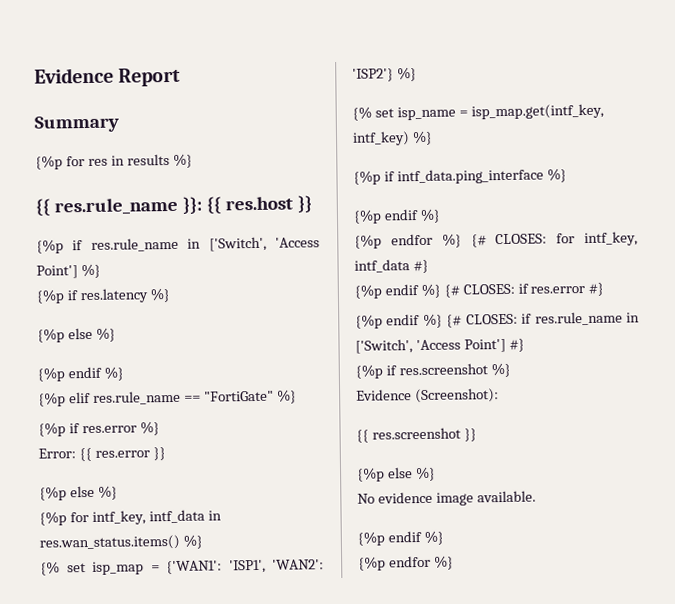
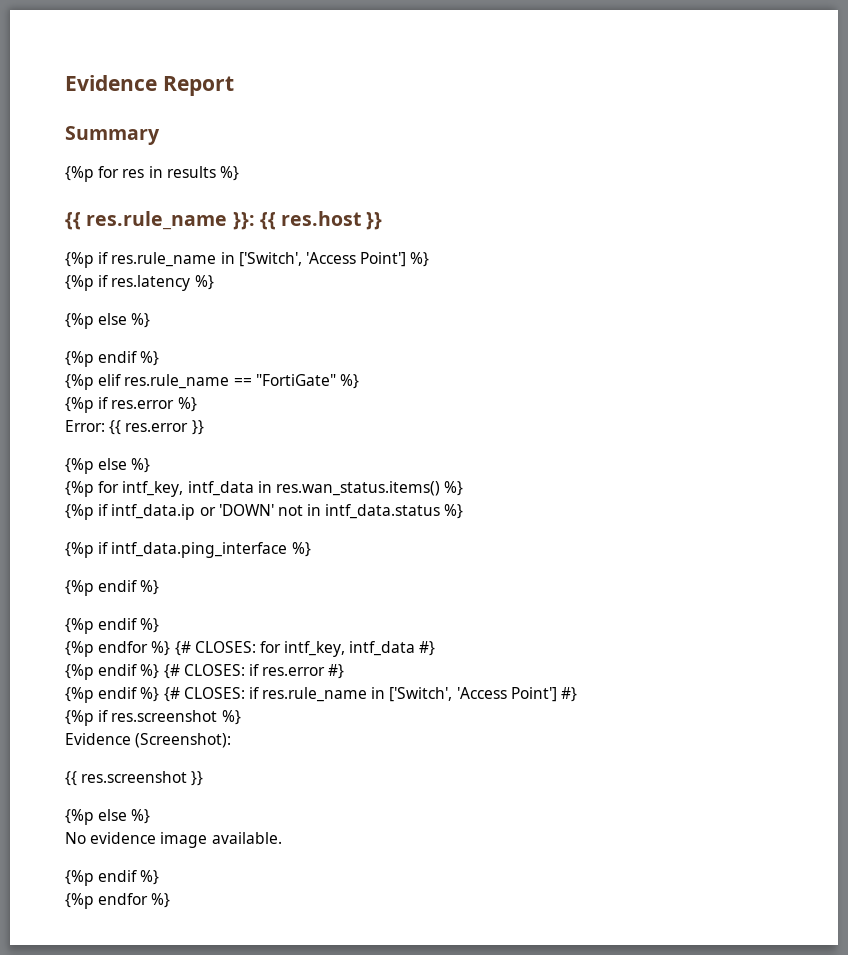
[40,559,324,576] [352,67,417,82] [352,103,604,121] [352,131,410,146] {% set isp_map = {'WAN1': 'ISP1', 'WAN2': 'ISP2'} %} // {% set isp_name = isp_map.get(intf_key, intf_key) -> [65,504,441,520] {%p if intf_data.ip or 'DOWN' not in intf_data.status
(441, 216) none -> [65,618,160,634] // {%p endif %}

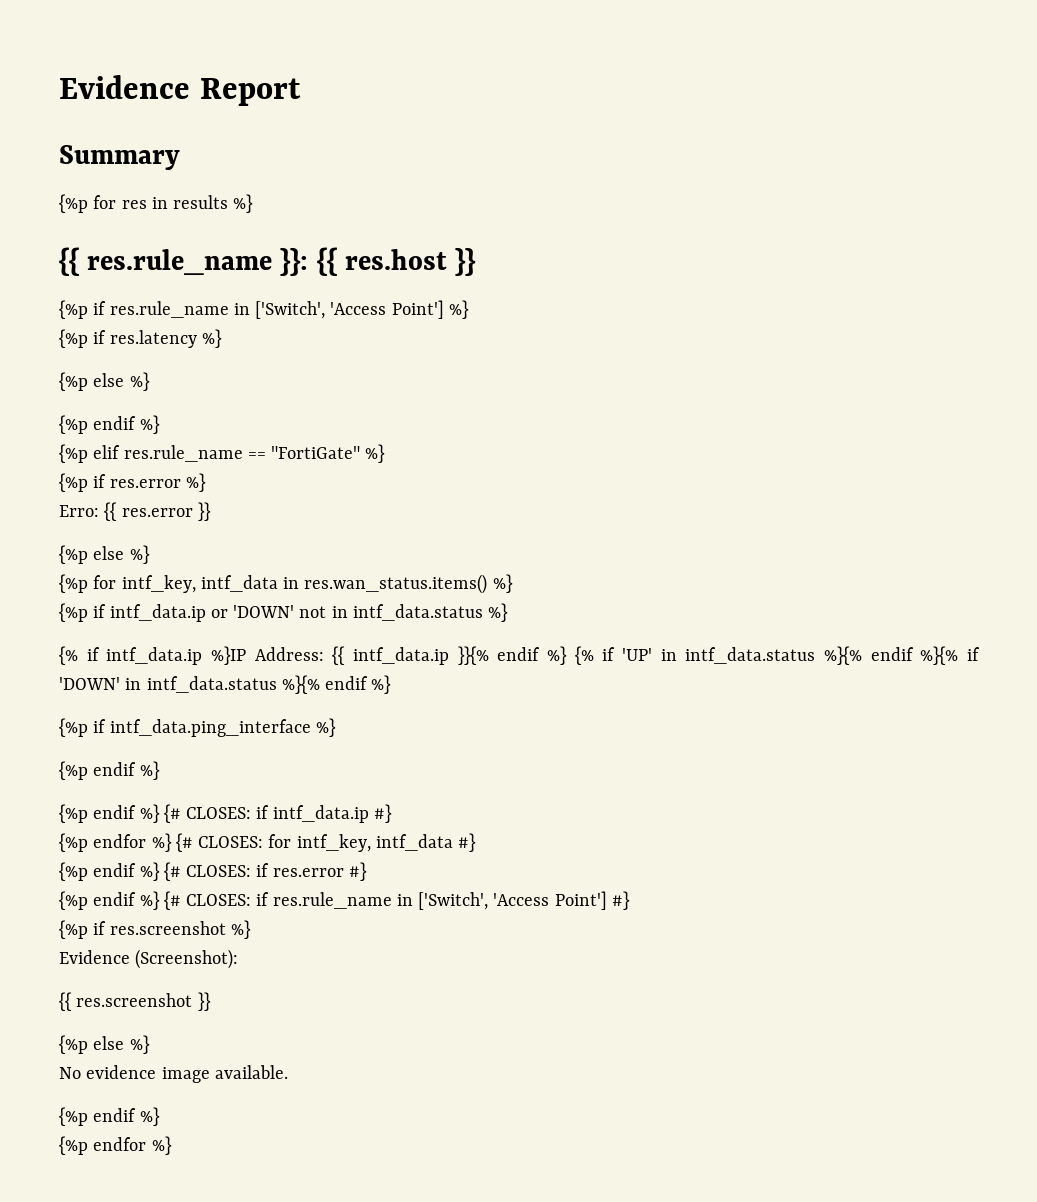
[65,420,105,432] Error: -> [59,505,99,517] Erro:
(464, 511) none -> [59,646,980,665] [59,675,392,694] // {% if intf_data.ip %}IP Address: {{ intf_data.ip }}{% endif %} {% if 'UP' in intf_data.status %}{% endif %}{% if 'DOWN' in intf_data.status %}{% endif %}
(160, 625) none -> [163,804,392,823] {# CLOSES: if intf_data.ip #}

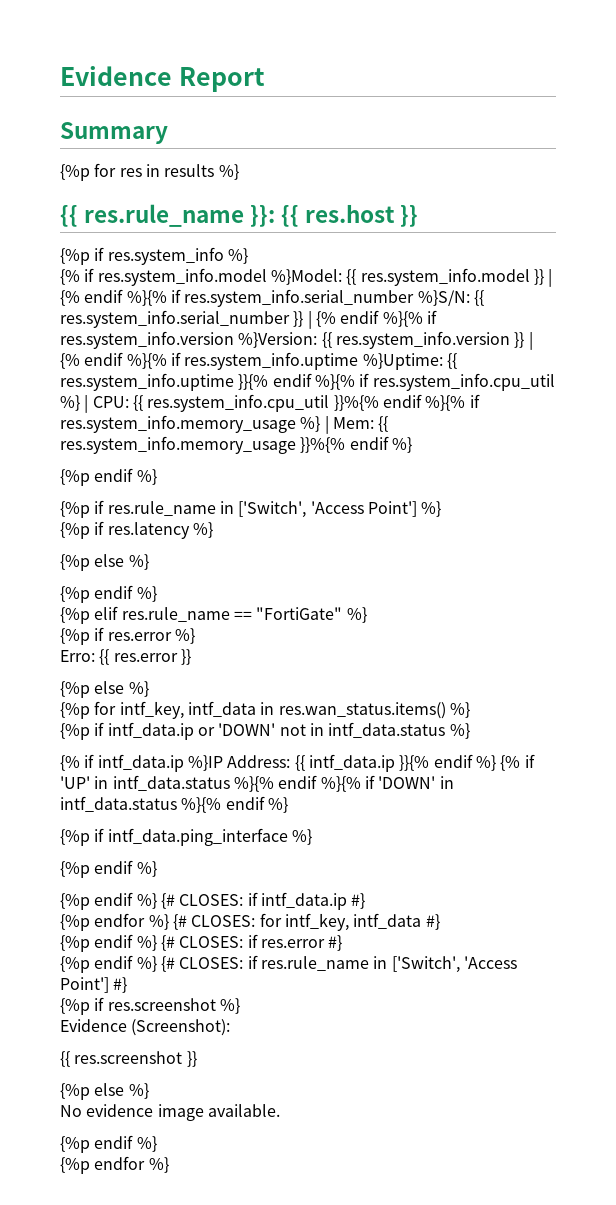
(477, 262) none -> [60,247,248,265] [60,268,553,287] [60,289,484,307] [60,310,437,329] [60,331,533,350] [60,352,457,370] [60,373,555,391] [60,394,480,413] [60,415,389,434] [60,436,412,454] [60,468,157,486] // {%p if res.system_info %} // {% if res.system_info.model %}Model: {{ res.system_info.model }} | {% endif %}{% if res.system_info.serial_number %}S/N: {{ res.system_info.serial_number }} | {% endif %}{% if res.system_info.version %}Version: {{ res.system_info.version }} | {% endif %}{% if res.system_info.uptime %}Uptime: {{ res.system_info.uptime }}{% endif %}{% if res.system_info.cpu_util %} | CPU: {{ res.system_info.cpu_util }}%{% endif %}{% if res.system_info.memory_usage %} | Mem: {{ res.system_info.memory_usage }}%{% endif %} // {%p endif %}

